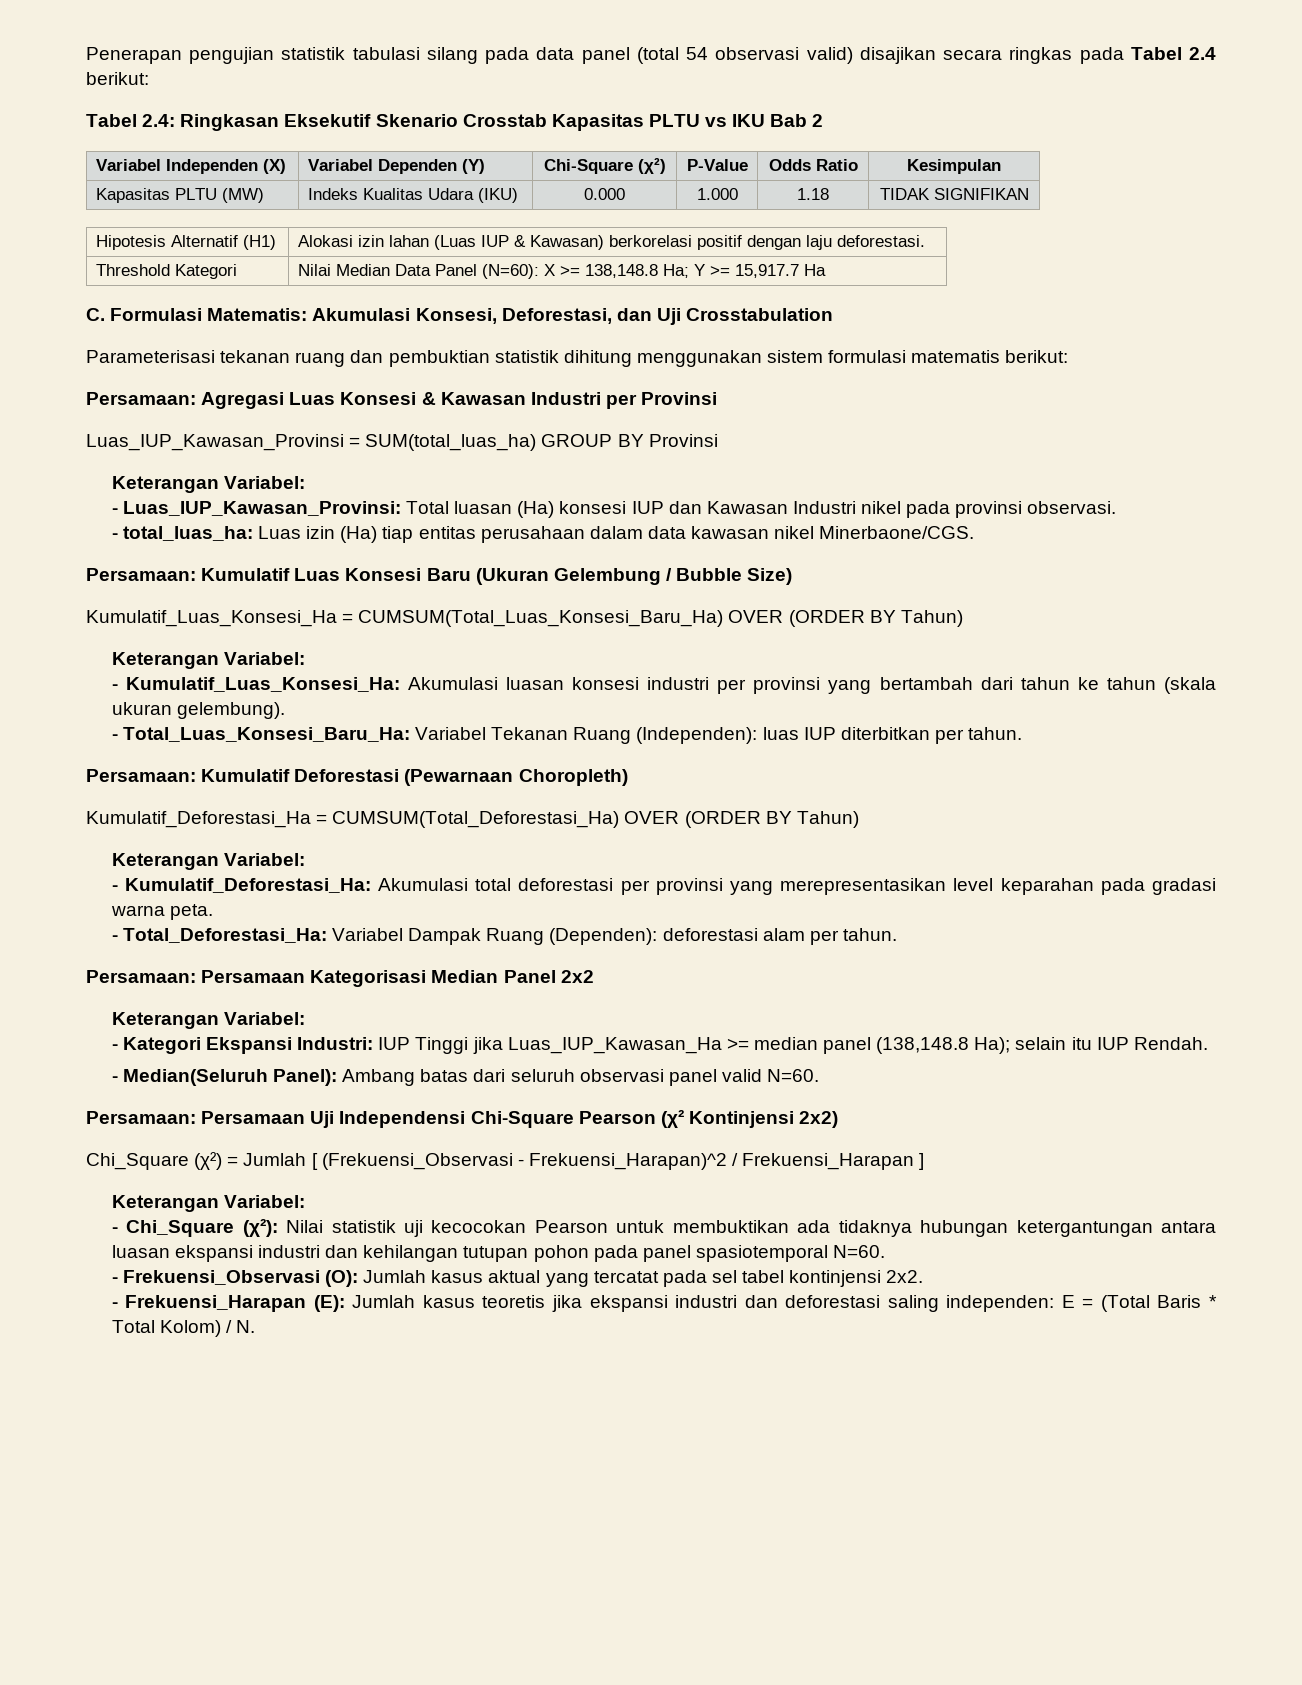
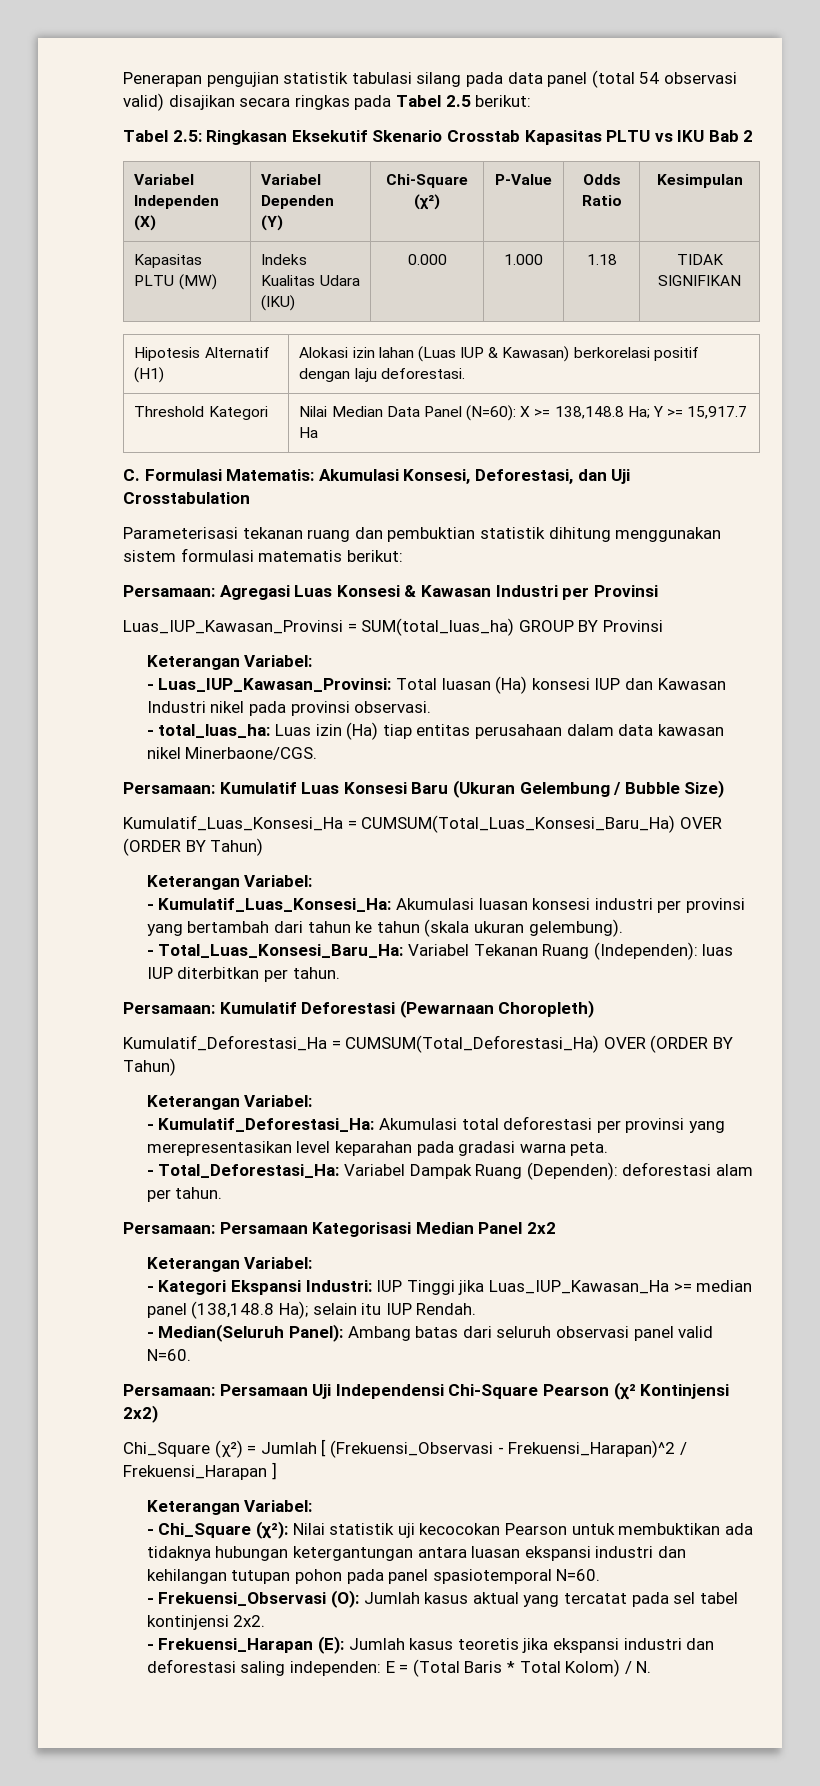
[1189,47,1217,60] 2.4 -> [445,95,471,107] 2.5
[142,114,176,127] 2.4: -> [172,130,202,142] 2.5:

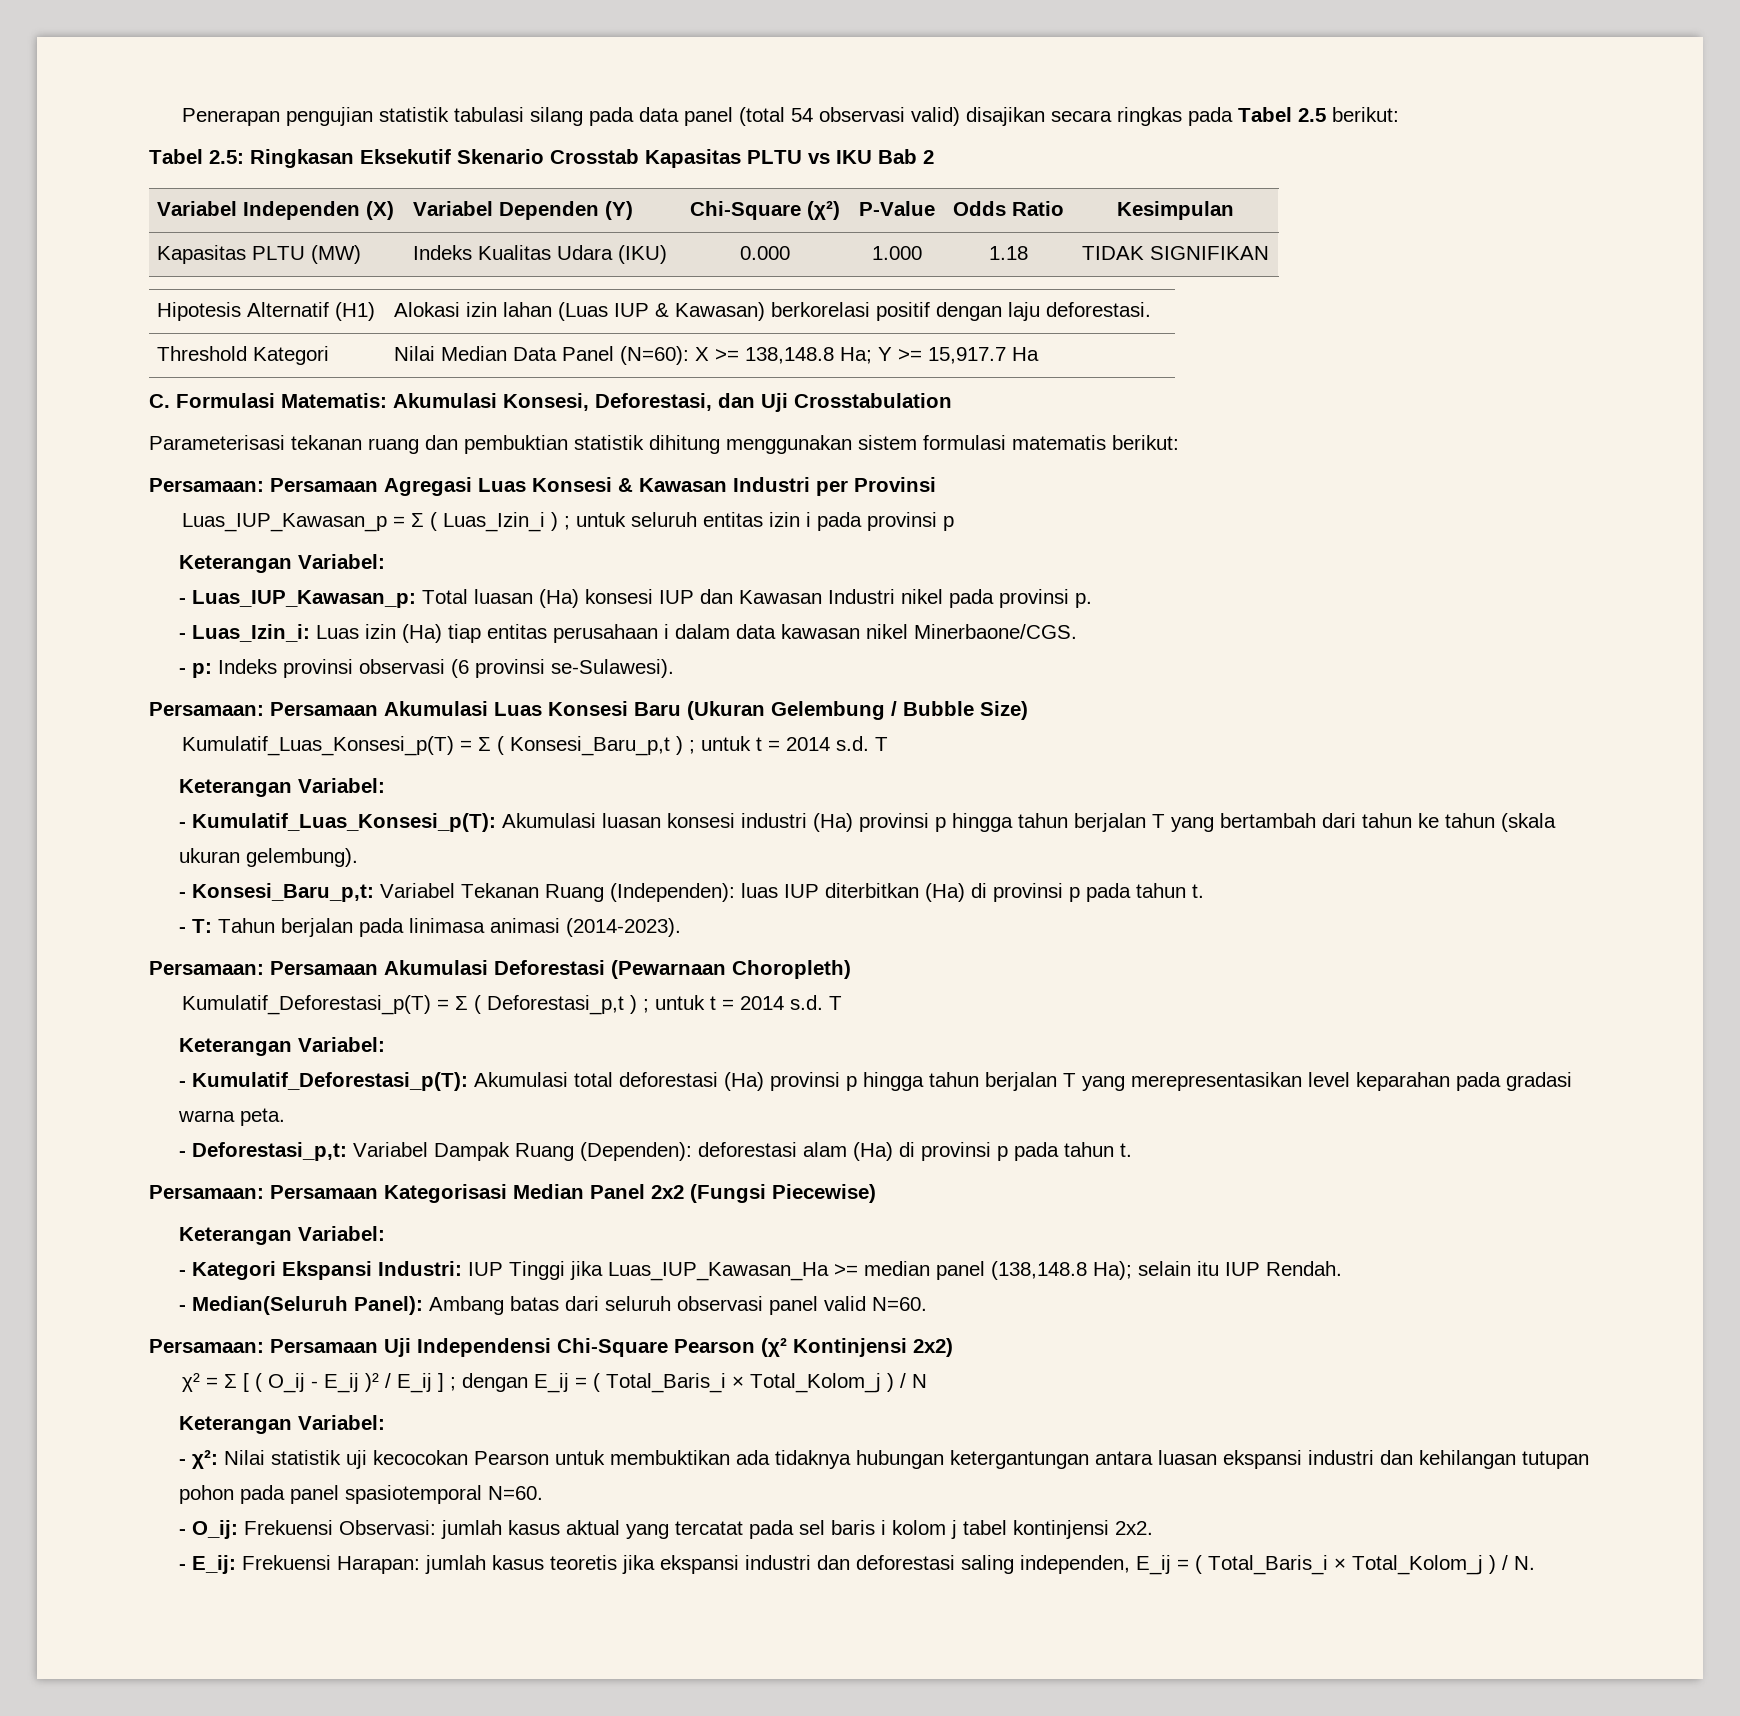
(215, 591) none -> [270,478,378,492] Persamaan
[123,618,663,636] [146,655,313,670] [146,678,392,692] Luas_IUP_Kawasan_Provinsi = SUM(total_luas_ha) GROUP BY Provinsi // Keterangan Variabel: // - Luas_IUP_Kawasan_Provinsi: -> [182,512,955,532] [178,554,385,573] [178,590,416,608] Luas_IUP_Kawasan_p = Σ ( Luas_Izin_i ) ; untuk seluruh entitas izin i pada provinsi p // Keterangan Variabel: // - Luas_IUP_Kawasan_p:
[354,701,432,713] [146,724,271,738] observasi. // - total_luas_ha: -> [1074,593,1092,608] [178,624,310,642] p. // - Luas_Izin_i:
(562, 731) none -> [663,624,669,639] i
[123,782,297,794] // Persamaan: Kumulatif -> [178,659,674,678] [149,701,488,716] // - p: Indeks provinsi observasi (6 provinsi se-Sulawesi). // Persamaan: Persamaan Akumulasi
[123,815,722,833] [123,838,264,856] [146,875,313,890] [146,898,392,912] Kumulatif_Luas_Konsesi_Ha = CUMSUM(Total_Luas_Konsesi_Baru_Ha) OVER (ORDER BY Tahun) // Keterangan Variabel: // - Kumulatif_Luas_Konsesi_Ha: -> [182,736,889,756] [178,778,385,797] [178,813,496,832] Kumulatif_Luas_Konsesi_p(T) = Σ ( Konsesi_Baru_p,t ) ; untuk t = 2014 s.d. T // Keterangan Variabel: // - Kumulatif_Luas_Konsesi_p(T):
[657,898,745,913] per provinsi -> [812,813,1165,832] (Ha) provinsi p hingga tahun berjalan T
[158,944,404,958] Total_Luas_Konsesi_Baru_Ha: -> [191,883,374,902] Konsesi_Baru_p,t:
[264,967,340,982] [123,1002,297,1014] per tahun. // Persamaan: Kumulatif -> [924,883,1204,902] [178,918,681,937] [149,960,488,975] (Ha) di provinsi p pada tahun t. // - T: Tahun berjalan pada linimasa animasi (2014-2023). // Persamaan: Persamaan Akumulasi
[123,1035,733,1053] [123,1058,176,1076] [146,1095,313,1110] [146,1118,375,1132] Kumulatif_Deforestasi_Ha = CUMSUM(Total_Deforestasi_Ha) OVER (ORDER BY Tahun) // Keterangan Variabel: // - Kumulatif_Deforestasi_Ha: -> [182,995,843,1015] [178,1037,385,1056] [178,1072,468,1091] Kumulatif_Deforestasi_p(T) = Σ ( Deforestasi_p,t ) ; untuk t = 2014 s.d. T // Keterangan Variabel: // - Kumulatif_Deforestasi_p(T):
[596,1118,685,1133] per provinsi -> [723,1072,1076,1091] (Ha) provinsi p hingga tahun berjalan T
[158,1164,340,1178] Total_Deforestasi_Ha: -> [191,1142,347,1161] Deforestasi_p,t:
[146,1187,223,1202] per tahun. -> [852,1142,1132,1161] (Ha) di provinsi p pada tahun t.
(556, 1228) none -> [690,1184,876,1203] (Fungsi Piecewise)
[123,1439,687,1458] [123,1462,277,1480] [146,1500,313,1515] [146,1521,289,1539] Chi_Square (χ²) = Jumlah [ (Frekuensi_Observasi - Frekuensi_Harapan)^2 / Frekuensi_Harapan ] // Keterangan Variabel: // - Chi_Square (χ²): -> [182,1373,928,1393] [178,1415,385,1434] [178,1450,218,1469] χ² = Σ [ ( O_ij - E_ij )² / E_ij ] ; dengan E_ij = ( Total_Baris_i × Total_Kolom_j ) / N // Keterangan Variabel: // - χ²:
[158,1590,420,1608] Frekuensi_Observasi (O): Jumlah -> [191,1520,502,1539] O_ij: Frekuensi Observasi: jumlah
(696, 1598) none -> [830,1520,957,1539] baris i kolom j
[158,1636,405,1654] Frekuensi_Harapan (E): Jumlah -> [191,1555,486,1574] E_ij: Frekuensi Harapan: jumlah
[290,1659,621,1677] independen: E = (Total Baris * Total Kolom) -> [1019,1555,1496,1575] independen, E_ij = ( Total_Baris_i × Total_Kolom_j )

